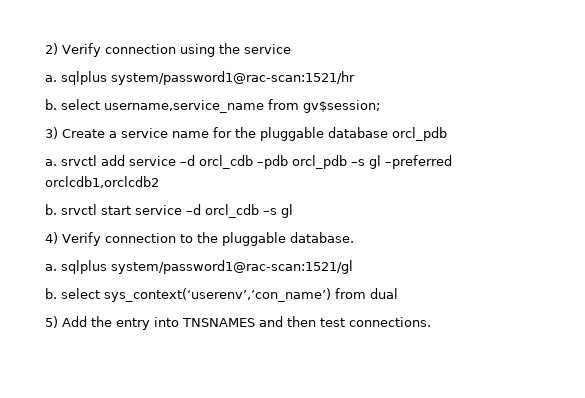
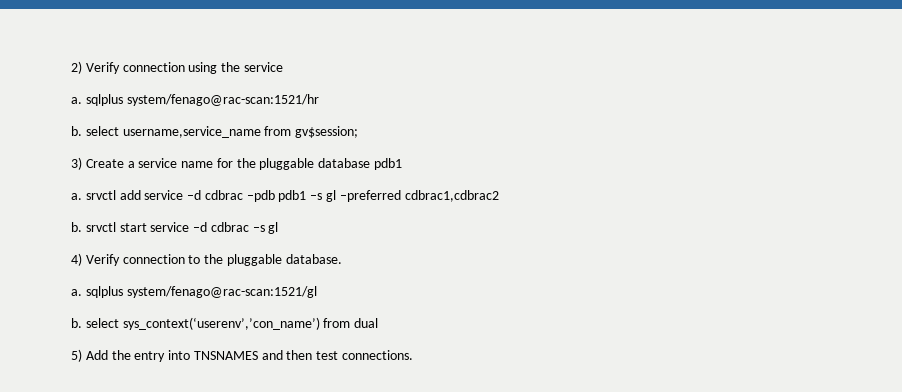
[111,71,355,85] system/password1@rac-scan:1521/hr -> [126,94,319,106] system/fenago@rac-scan:1521/hr
[392,127,447,141] orcl_pdb -> [374,158,403,170] pdb1
[199,155,347,169] orcl_cdb –pdb orcl_pdb -> [204,190,307,202] cdbrac –pdb pdb1
[45,176,159,188] orclcdb1,orclcdb2 -> [404,190,499,202] cdbrac1,cdbrac2
[205,204,259,218] orcl_cdb -> [210,222,249,232] cdbrac
[111,260,353,274] system/password1@rac-scan:1521/gl -> [126,286,317,298] system/fenago@rac-scan:1521/gl

